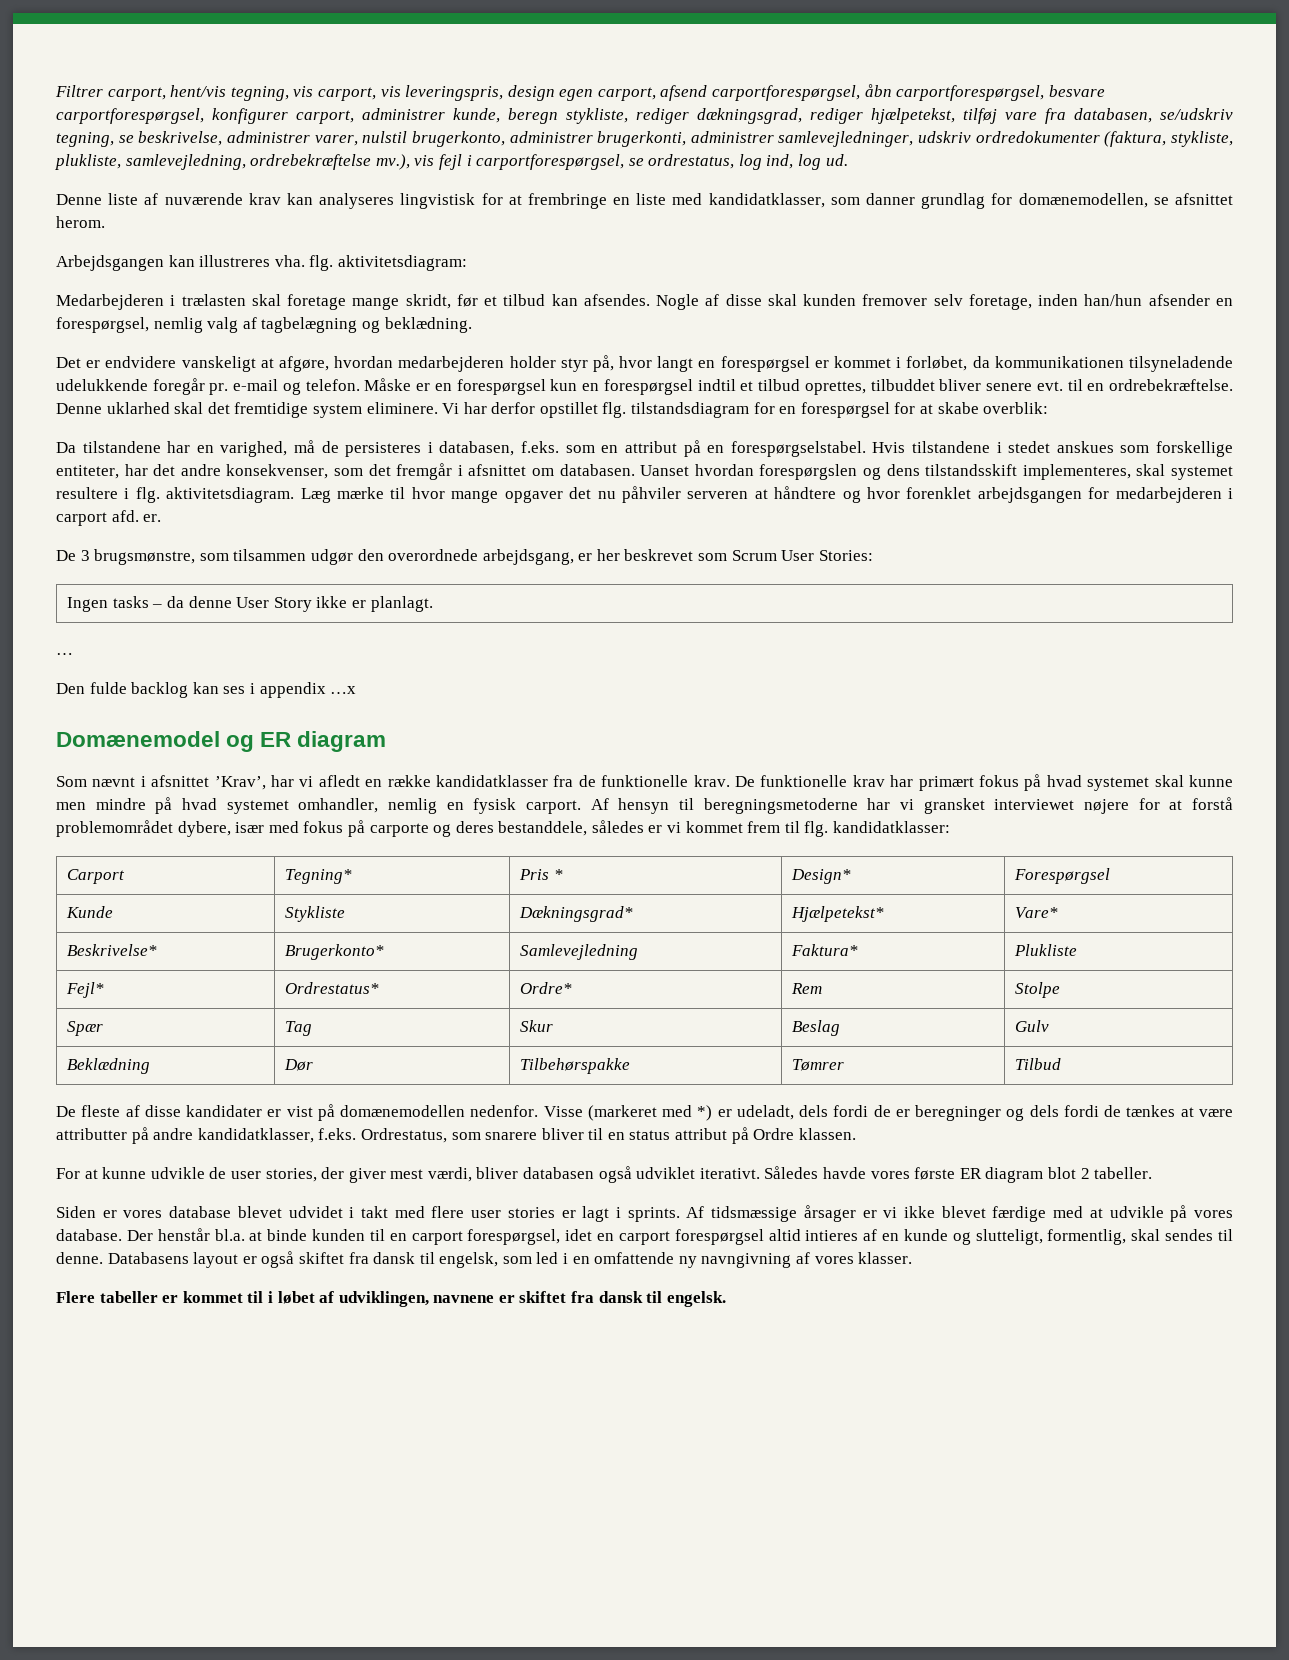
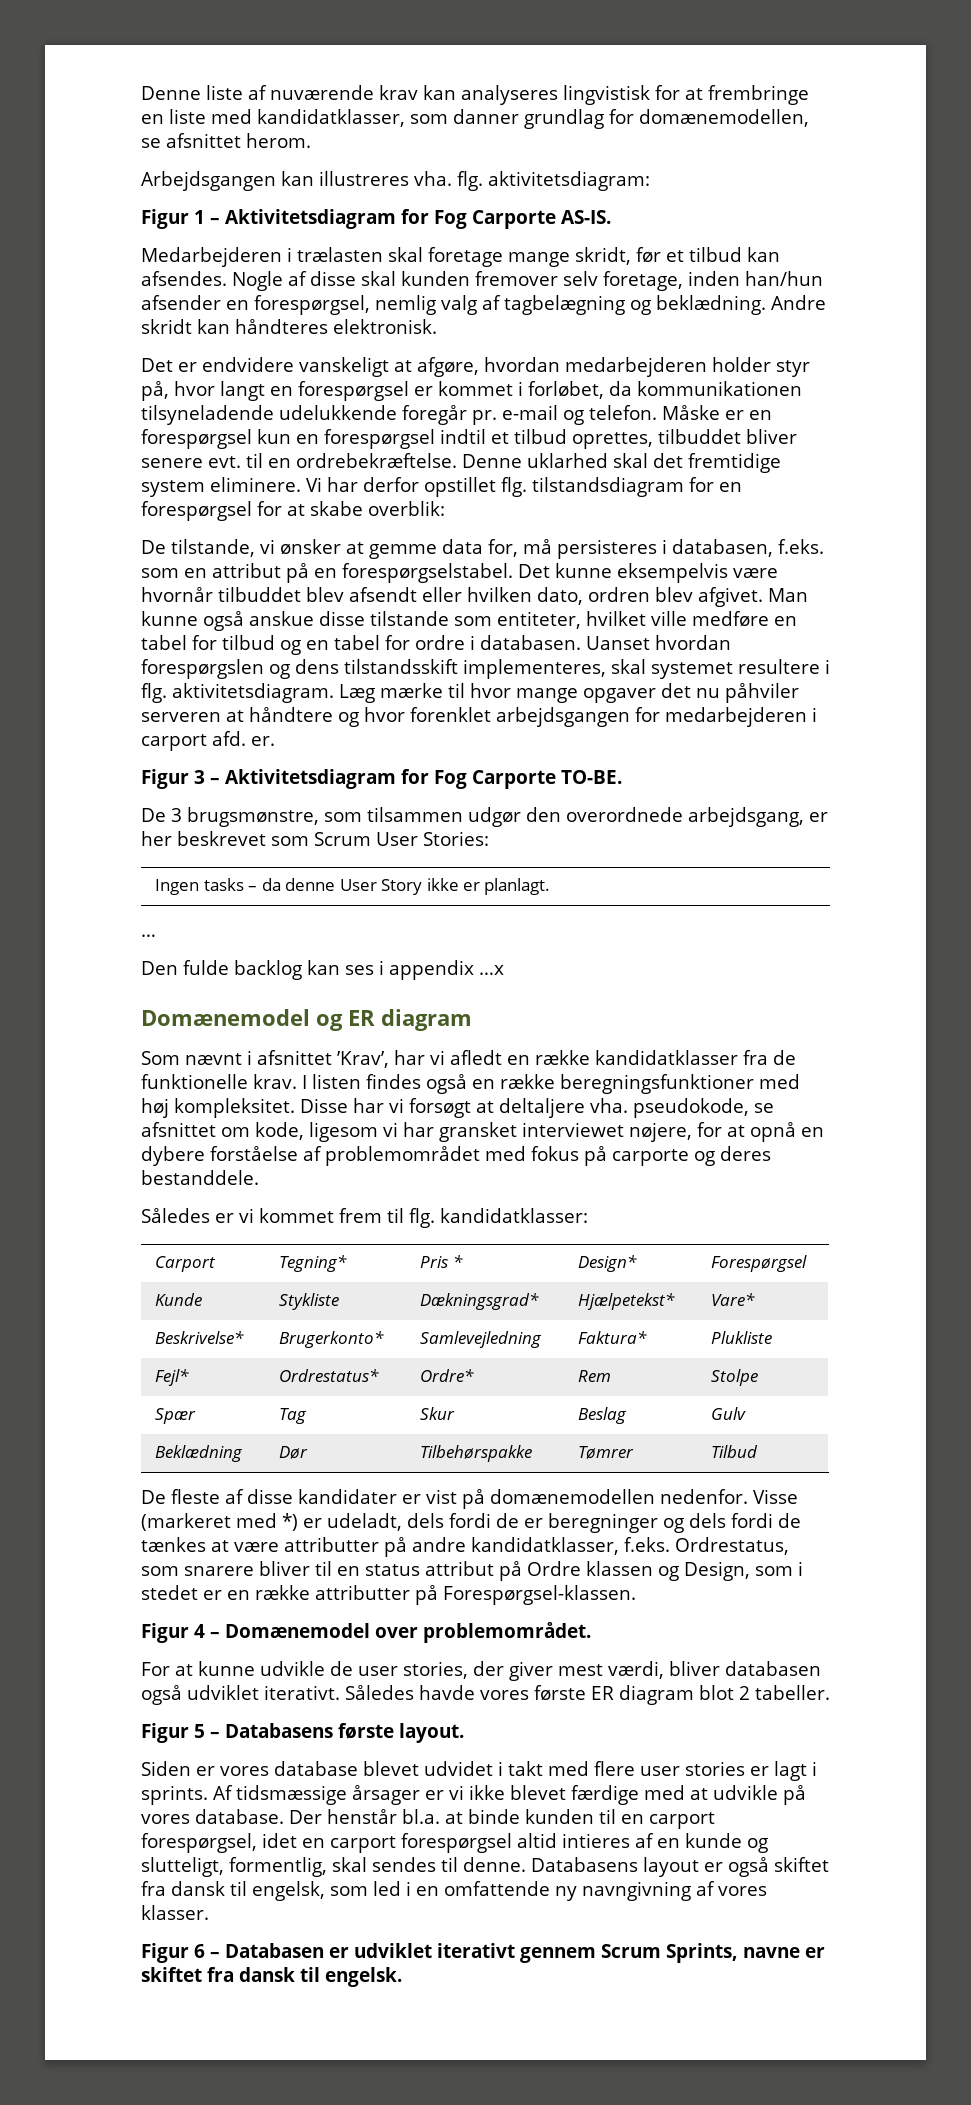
[55,84,1105,101] [56,108,1233,124] [56,131,1233,147] [55,154,848,170] Filtrer carport, hent/vis tegning, vis carport, vis leveringspris, design egen carport, afsend carportforespørgsel, åbn carportforespørgsel, besvare carportforespørgsel, konfigurer carport, administrer kunde, beregn stykliste, rediger dækningsgrad, rediger hjælpetekst, tilføj vare fra databasen, se/udskriv tegning, se beskrivelse, administrer varer, nulstil brugerkonto, administrer brugerkonti, administrer samlevejledninger, udskriv ordredokumenter (faktura, stykliste, plukliste, samlevejledning, ordrebekræftelse mv.), vis fejl i carportforespørgsel, se ordrestatus, log ind, log ud. // -> (141, 93) none
(467, 263) none -> [141,209,611,229] // Figur 1 – Aktivitetsdiagram for Fog Carporte AS-IS.
(472, 325) none -> [771,295,826,310] [141,319,437,334] Andre skridt kan håndteres elektronisk.
[56,440,339,457] Da tilstandene har en varighed, må de -> [141,539,552,559] De tilstande, vi ønsker at gemme data for, må
[872,441,1233,457] [56,463,555,480] Hvis tilstandene i stedet anskues som forskellige entiteter, har det andre konsekvenser, som det fremgår i afsnittet om -> [518,563,778,583] [141,587,808,607] [141,611,797,631] [141,635,475,655] Det kunne eksempelvis være hvornår tilbuddet blev afsendt eller hvilken dato, ordren blev afgivet. Man kunne også anskue disse tilstande som entiteter, hvilket ville medføre en tabel for tilbud og en tabel for ordre i
(162, 518) none -> [141,769,622,789] // Figur 3 – Aktivitetsdiagram for Fog Carporte TO-BE.
[734,774,1233,791] [56,797,914,814] De funktionelle krav har primært fokus på hvad systemet skal kunne men mindre på hvad systemet omhandler, nemlig en fysisk carport. Af hensyn til beregningsmetoderne har vi -> [301,1074,800,1094] [141,1098,774,1118] [141,1122,434,1142] I listen findes også en række beregningsfunktioner med høj kompleksitet. Disse har vi forsøgt at deltaljere vha. pseudokode, se afsnittet om kode, ligesom vi har
[1083,797,1233,814] [56,820,265,837] nøjere for at forstå problemområdet dybere, især -> [629,1122,824,1142] [141,1146,480,1166] nøjere, for at opnå en dybere forståelse af problemområdet
[498,820,644,836] bestanddele, således -> [141,1170,259,1185] [141,1208,210,1223] bestanddele. // Således
[798,1128,856,1140] klassen. -> [586,1561,803,1581] [141,1585,636,1605] [141,1622,591,1643] klassen og Design, som i stedet er en række attributter på Forespørgsel-klassen. // Figur 4 – Domænemodel over problemområdet.
(1153, 1173) none -> [141,1723,464,1743] // Figur 5 – Databasens første layout.
[56,1291,495,1307] Flere tabeller er kommet til i løbet af udviklingen, navnene -> [141,1943,800,1963] Figur 6 – Databasen er udviklet iterativt gennem Scrum Sprints, navne

